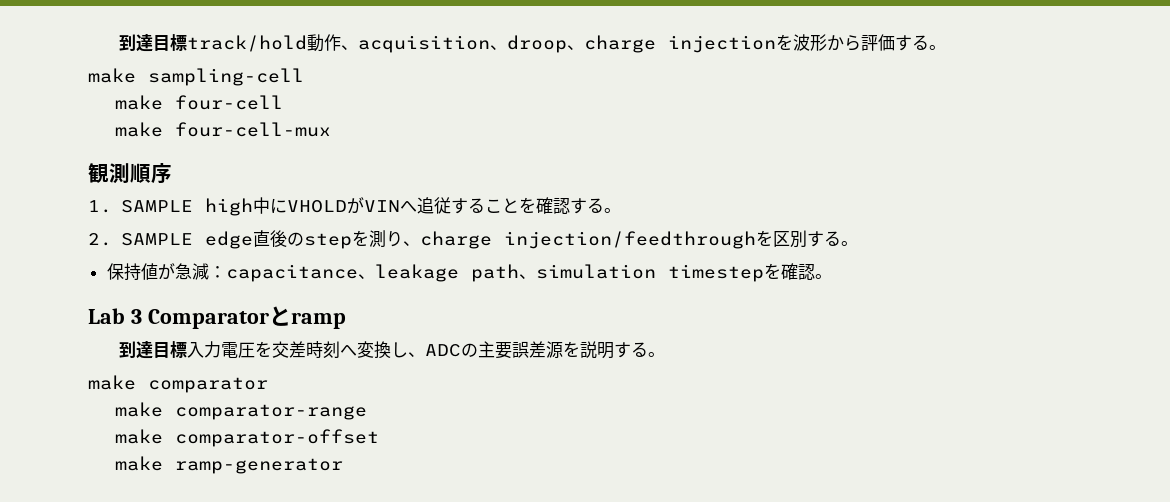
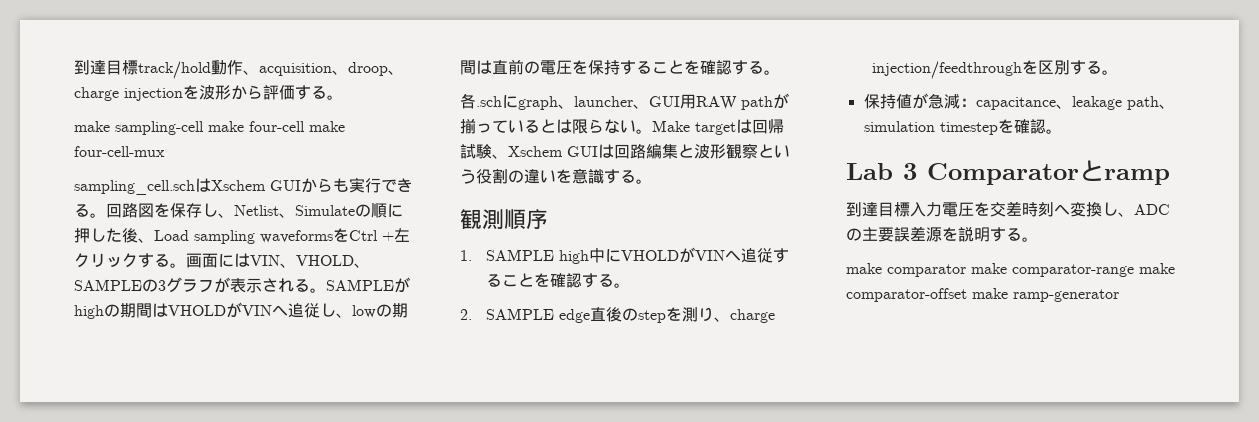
(304, 77) // -> (204, 128) none
(284, 102) // -> (305, 126) none
(332, 129) none -> [74,177,413,195] [74,203,403,218] [74,228,410,244] [74,253,370,268] [74,277,410,293] [74,302,408,319] [460,59,780,75] [460,93,789,110] [460,119,784,135] [460,143,790,159] [460,168,652,184] // sampling_cell.schはXschem GUIからも実行できる。回路図を保存し、Netlist、Simulateの順に押した後、Load sampling waveformsをCtrl +左クリックする。画面にはVIN、VHOLD、SAMPLEの3グラフが表示される。SAMPLEがhighの期間はVHOLDがVINへ追従し、lowの期間は直前の電圧を保持することを確認する。 // 各.schにgraph、launcher、GUI用RAW pathが揃っているとは限らない。Make targetは回帰試験、Xschem GUIは回路編集と波形観察という役割の違いを意識する。
(268, 385) // -> (966, 270) none
(368, 412) // -> (1134, 270) none
(380, 438) // -> (967, 295) none

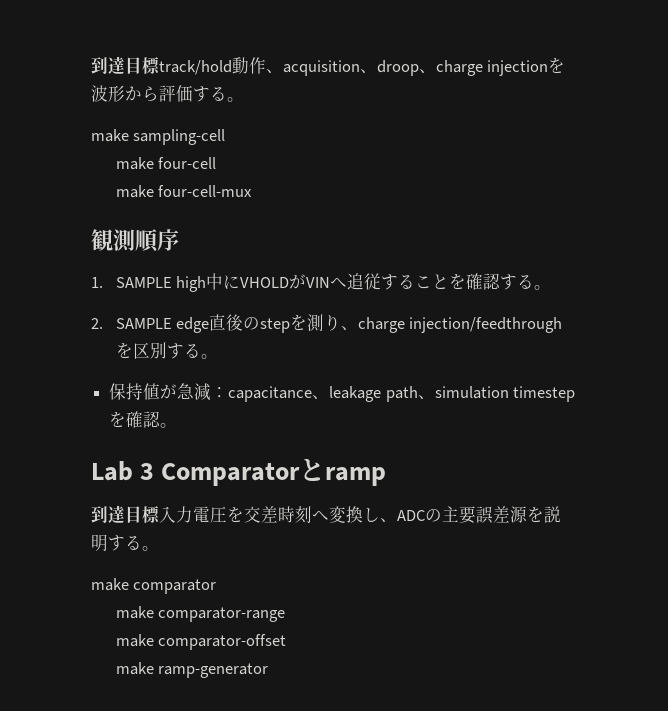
(204, 128) none -> (226, 137) //
(305, 126) none -> (216, 163) //
[74,177,413,195] [74,203,403,218] [74,228,410,244] [74,253,370,268] [74,277,410,293] [74,302,408,319] [460,59,780,75] [460,93,789,110] [460,119,784,135] [460,143,790,159] [460,168,652,184] // sampling_cell.schはXschem GUIからも実行できる。回路図を保存し、Netlist、Simulateの順に押した後、Load sampling waveformsをCtrl +左クリックする。画面にはVIN、VHOLD、SAMPLEの3グラフが表示される。SAMPLEがhighの期間はVHOLDがVINへ追従し、lowの期間は直前の電圧を保持することを確認する。 // 各.schにgraph、launcher、GUI用RAW pathが揃っているとは限らない。Make targetは回帰試験、Xschem GUIは回路編集と波形観察という役割の違いを意識する。 -> (252, 191) none
(966, 270) none -> (217, 586) //
(1134, 270) none -> (285, 614) //
(967, 295) none -> (286, 642) //

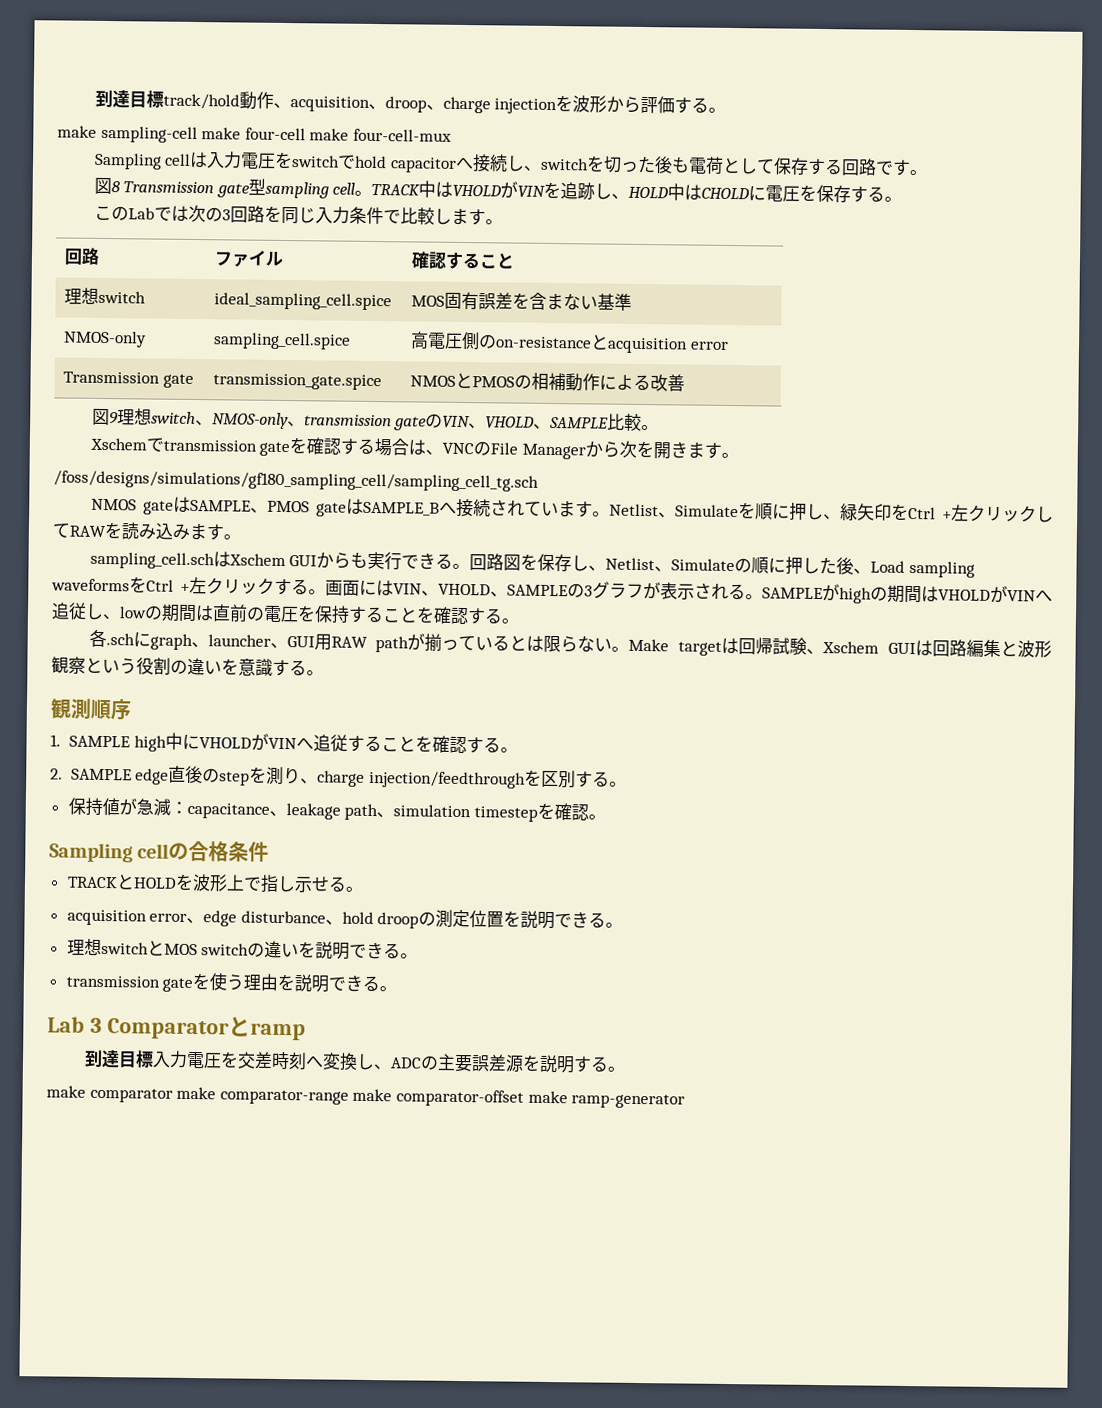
(226, 137) // -> (198, 134) none
(216, 163) // -> (306, 134) none
(252, 191) none -> [93,151,927,176] [93,177,903,203] [93,204,503,226] [64,247,101,265] [214,250,285,268] [411,251,516,269] [64,287,147,305] [214,292,393,311] [411,291,633,311] [63,330,148,348] [213,332,352,350] [410,331,729,354] [63,371,194,388] [213,373,383,391] [410,372,686,392] [91,408,660,432] [89,437,739,460] [53,470,539,492] [90,496,1054,523] [52,522,241,541] [89,551,975,578] [51,576,1053,604] [51,602,519,625] [88,629,1052,658] [51,656,324,677] // Sampling cellは入力電圧をswitchでhold capacitorへ接続し、switchを切った後も電荷として保存する回路です。 // 図8 Transmission gate型sampling cell。TRACK中はVHOLDがVINを追跡し、HOLD中はCHOLDに電圧を保存する。 // このLabでは次の3回路を同じ入力条件で比較します。 // 回路 | ファイル | 確認すること // 理想switch | ideal_sampling_cell.spice | MOS固有誤差を含まない基準 // NMOS-only | sampling_cell.spice | 高電圧側のon-resistanceとacquisition error // Transmission gate | transmission_gate.spice | NMOSとPMOSの相補動作による改善 // 図9理想switch、NMOS-only、transmission gateのVIN、VHOLD、SAMPLE比較。 // Xschemでtransmission gateを確認する場合は、VNCのFile Managerから次を開きます。 // /foss/designs/simulations/gf180_sampling_cell/sampling_cell_tg.sch // NMOS gateはSAMPLE、PMOS gateはSAMPLE_Bへ接続されています。Netlist、Simulateを順に押し、緑矢印をCtrl +左クリックしてRAWを読み込みます。 // sampling_cell.schはXschem GUIからも実行できる。回路図を保存し、Netlist、Simulateの順に押した後、Load sampling waveformsをCtrl +左クリックする。画面にはVIN、VHOLD、SAMPLEの3グラフが表示される。SAMPLEがhighの期間はVHOLDがVINへ追従し、lowの期間は直前の電圧を保持することを確認する。 // 各.schにgraph、launcher、GUI用RAW pathが揃っているとは限らない。Make targetは回帰試験、Xschem GUIは回路編集と波形観察という役割の違いを意識する。
(178, 425) none -> [49,840,270,863] [66,873,363,893] [66,909,624,930] [66,938,419,960] [65,972,398,993] // Sampling cellの合格条件 // TRACKとHOLDを波形上で指し示せる。 // acquisition error、edge disturbance、hold droopの測定位置を説明できる。 // 理想switchとMOS switchの違いを説明できる。 // transmission gateを使う理由を説明できる。
(217, 586) // -> (173, 1095) none
(285, 614) // -> (349, 1097) none
(286, 642) // -> (524, 1098) none

